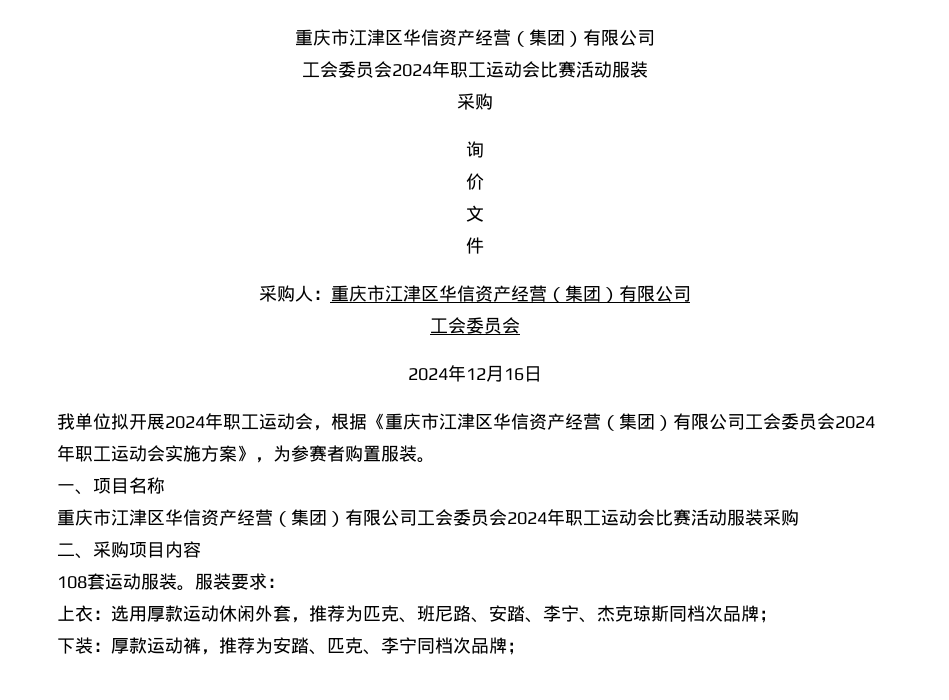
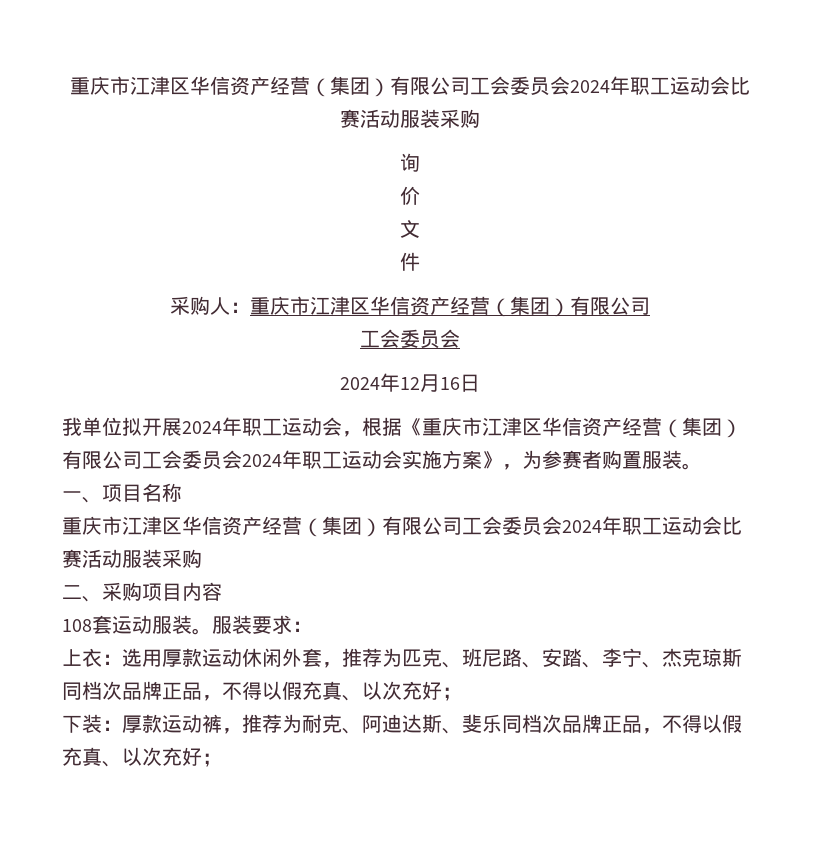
(655, 38) // -> (470, 86) none
(648, 69) // -> (440, 118) none
(759, 613) none -> [162,681,442,701] 正品，不得以假充真、以次充好
[273,637,507,655] 安踏、匹克、李宁同档次品牌 -> [302,714,742,734] [62,747,202,767] 耐克、阿迪达斯、斐乐同档次品牌正品，不得以假充真、以次充好

